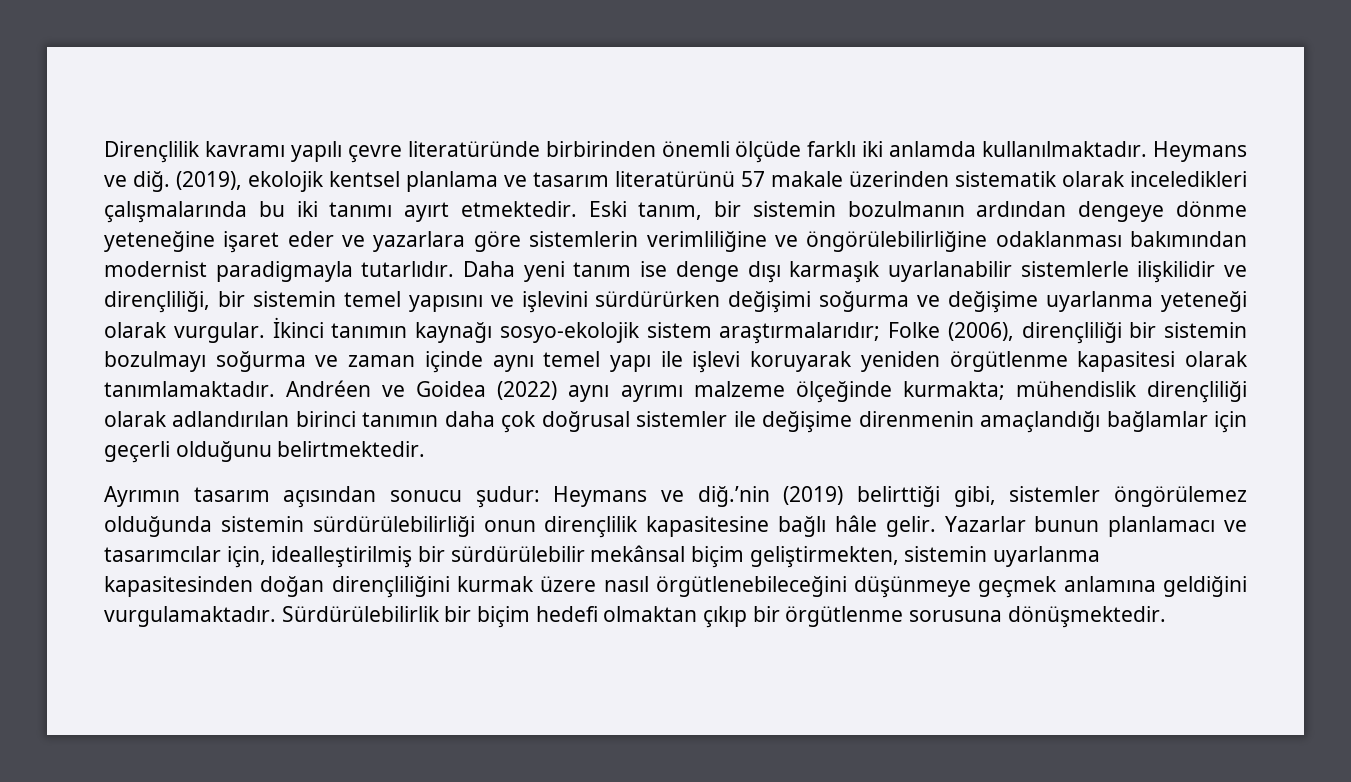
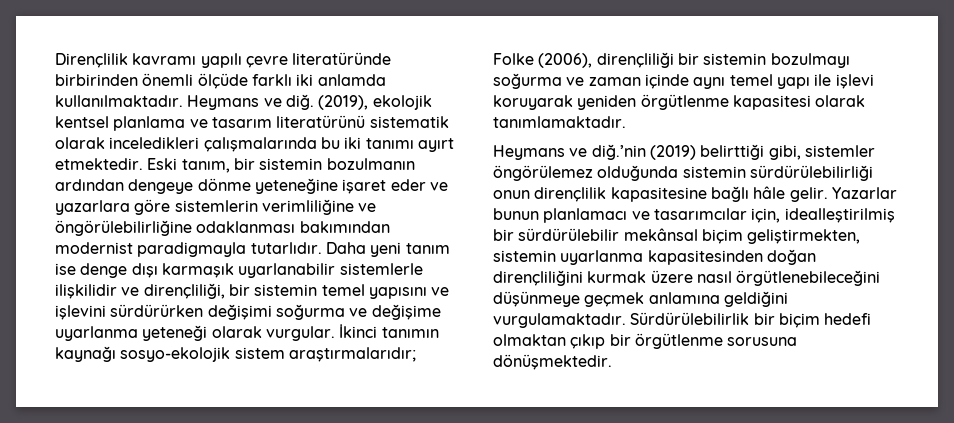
[741,171,949,187] 57 makale üzerinden -> (366, 121) none
[286,380,1247,403] [104,411,1247,433] [104,441,426,463] [104,486,540,508] Andréen ve Goidea (2022) aynı ayrımı malzeme ölçeğinde kurmakta; mühendislik dirençliliği olarak adlandırılan birinci tanımın daha çok doğrusal sistemler ile değişime direnmenin amaçlandığı bağlamlar için geçerli olduğunu belirtmektedir. // Ayrımın tasarım açısından sonucu şudur: -> (626, 122) //

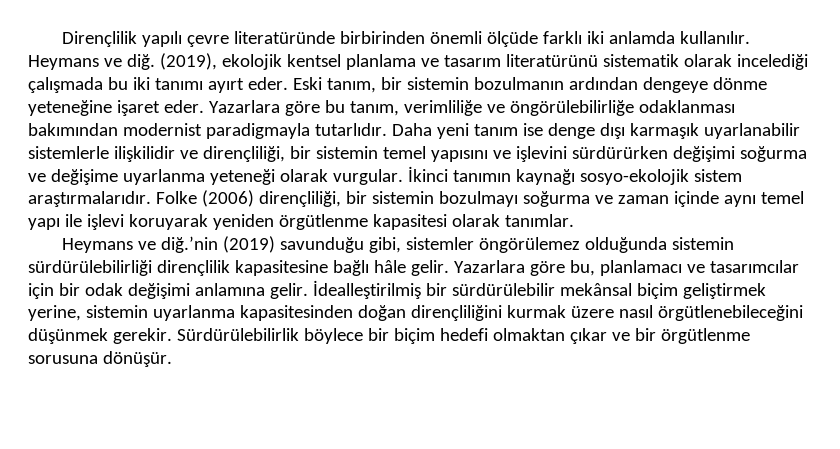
[132,53,197,65] kavramı -> (138, 39) none
[55,95,183,107] kullanılmaktadır. -> [680,31,751,44] kullanılır.
[109,137,317,152] inceledikleri çalışmalarında -> [736,54,808,70] [28,77,103,93] incelediği çalışmada
[55,158,143,170] etmektedir. -> [247,77,288,90] eder.
[390,179,448,191] [55,199,377,215] [55,220,192,236] eder ve yazarlara göre sistemlerin verimliliğine ve öngörülebilirliğine -> [163,100,634,116] eder. Yazarlara göre bu tanım, verimliliğe ve öngörülebilirliğe
[288,347,416,362] [493,52,674,68] araştırmalarıdır; Folke (2006), dirençliliği -> [28,190,341,207] araştırmalarıdır. Folke (2006) dirençliliği,
[493,116,626,128] tanımlamaktadır. -> [504,214,574,227] tanımlar.
[700,144,765,160] belirttiği -> [280,237,365,253] savunduğu
[493,190,530,199] onun -> (152, 268) none
[831,187,897,199] [493,208,895,223] Yazarlar bunun planlamacı ve tasarımcılar için, idealleştirilmiş -> [453,260,799,276] [28,280,421,299] Yazarlara göre bu, planlamacı ve tasarımcılar için bir odak değişimi anlamına gelir. İdealleştirilmiş
[747,229,861,244] geliştirmekten, -> [682,283,766,299] [28,305,81,321] geliştirmek yerine,
[493,291,788,307] [493,312,750,328] düşünmeye geçmek anlamına geldiğini vurgulamaktadır. Sürdürülebilirlik -> [28,328,363,344] düşünmek gerekir. Sürdürülebilirlik böylece
[570,334,606,349] çıkıp -> [569,328,630,344] çıkar ve
[493,354,612,370] dönüşmektedir. -> [102,351,172,367] dönüşür.

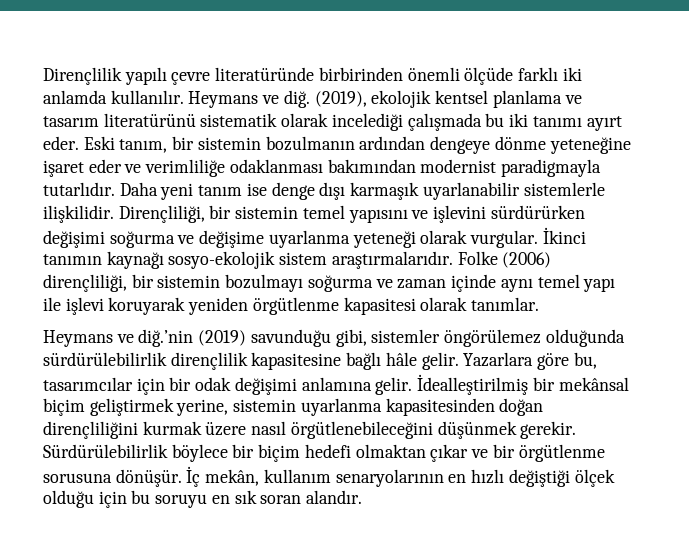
[163,100,634,116] eder. Yazarlara göre bu tanım, verimliliğe ve öngörülebilirliğe -> [88,159,226,177] eder ve verimliliğe
[113,146,285,162] ilişkilidir ve dirençliliği, -> [43,205,205,223] ilişkilidir. Dirençliliği,
[672,237,735,250] [28,260,152,276] sistemin sürdürülebilirliği -> [43,352,167,366] sürdürülebilirlik
[599,260,705,276] planlamacı ve -> (597, 360) none
[451,283,555,296] sürdürülebilir -> (555, 384) none
(172, 359) none -> [186,466,615,487] [43,490,363,508] İç mekân, kullanım senaryolarının en hızlı değiştiği ölçek olduğu için bu soruyu en sık soran alandır.

